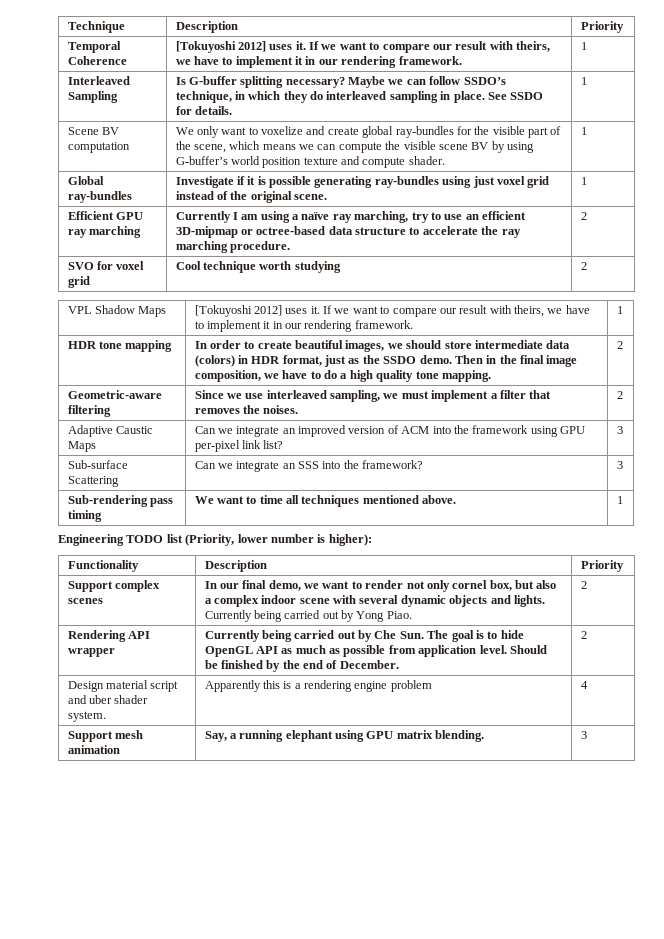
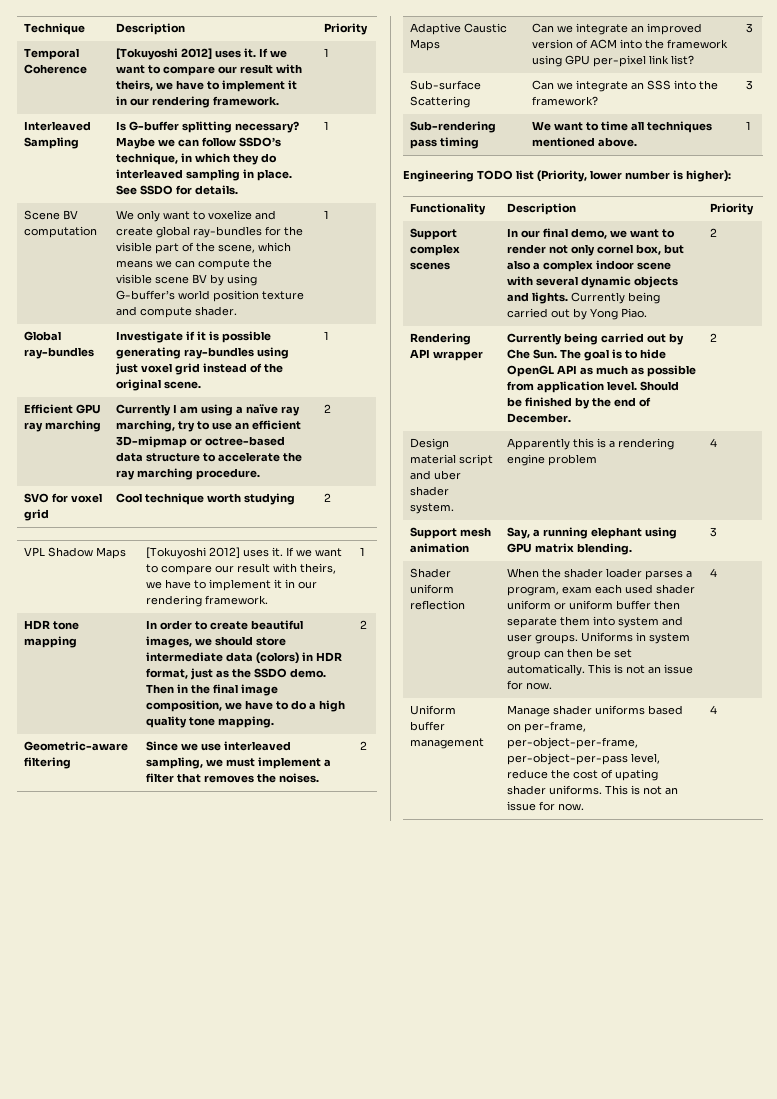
(587, 735) none -> [410,568,452,578] [410,584,455,594] [410,600,466,610] [507,568,693,580] [507,584,696,596] [507,600,681,610] [507,616,684,628] [507,632,691,644] [507,648,633,660] [507,664,694,676] [507,680,553,690] [710,568,718,577] [410,705,457,715] [410,721,446,731] [410,738,485,749] [507,705,684,717] [507,721,587,733] [507,737,639,749] [507,753,661,765] [507,769,659,781] [507,785,679,795] [507,801,585,811] [710,705,718,714] // Shader uniform reflection | When the shader loader parses a program, exam each used shader uniform or uniform buffer then separate them into system and user groups. Uniforms in system group can then be set automatically. This is not an issue for now. | 4 // Uniform buffer management | Manage shader uniforms based on per-frame, per-object-per-frame, per-object-per-pass level, reduce the cost of upating shader uniforms. This is not an issue for now. | 4

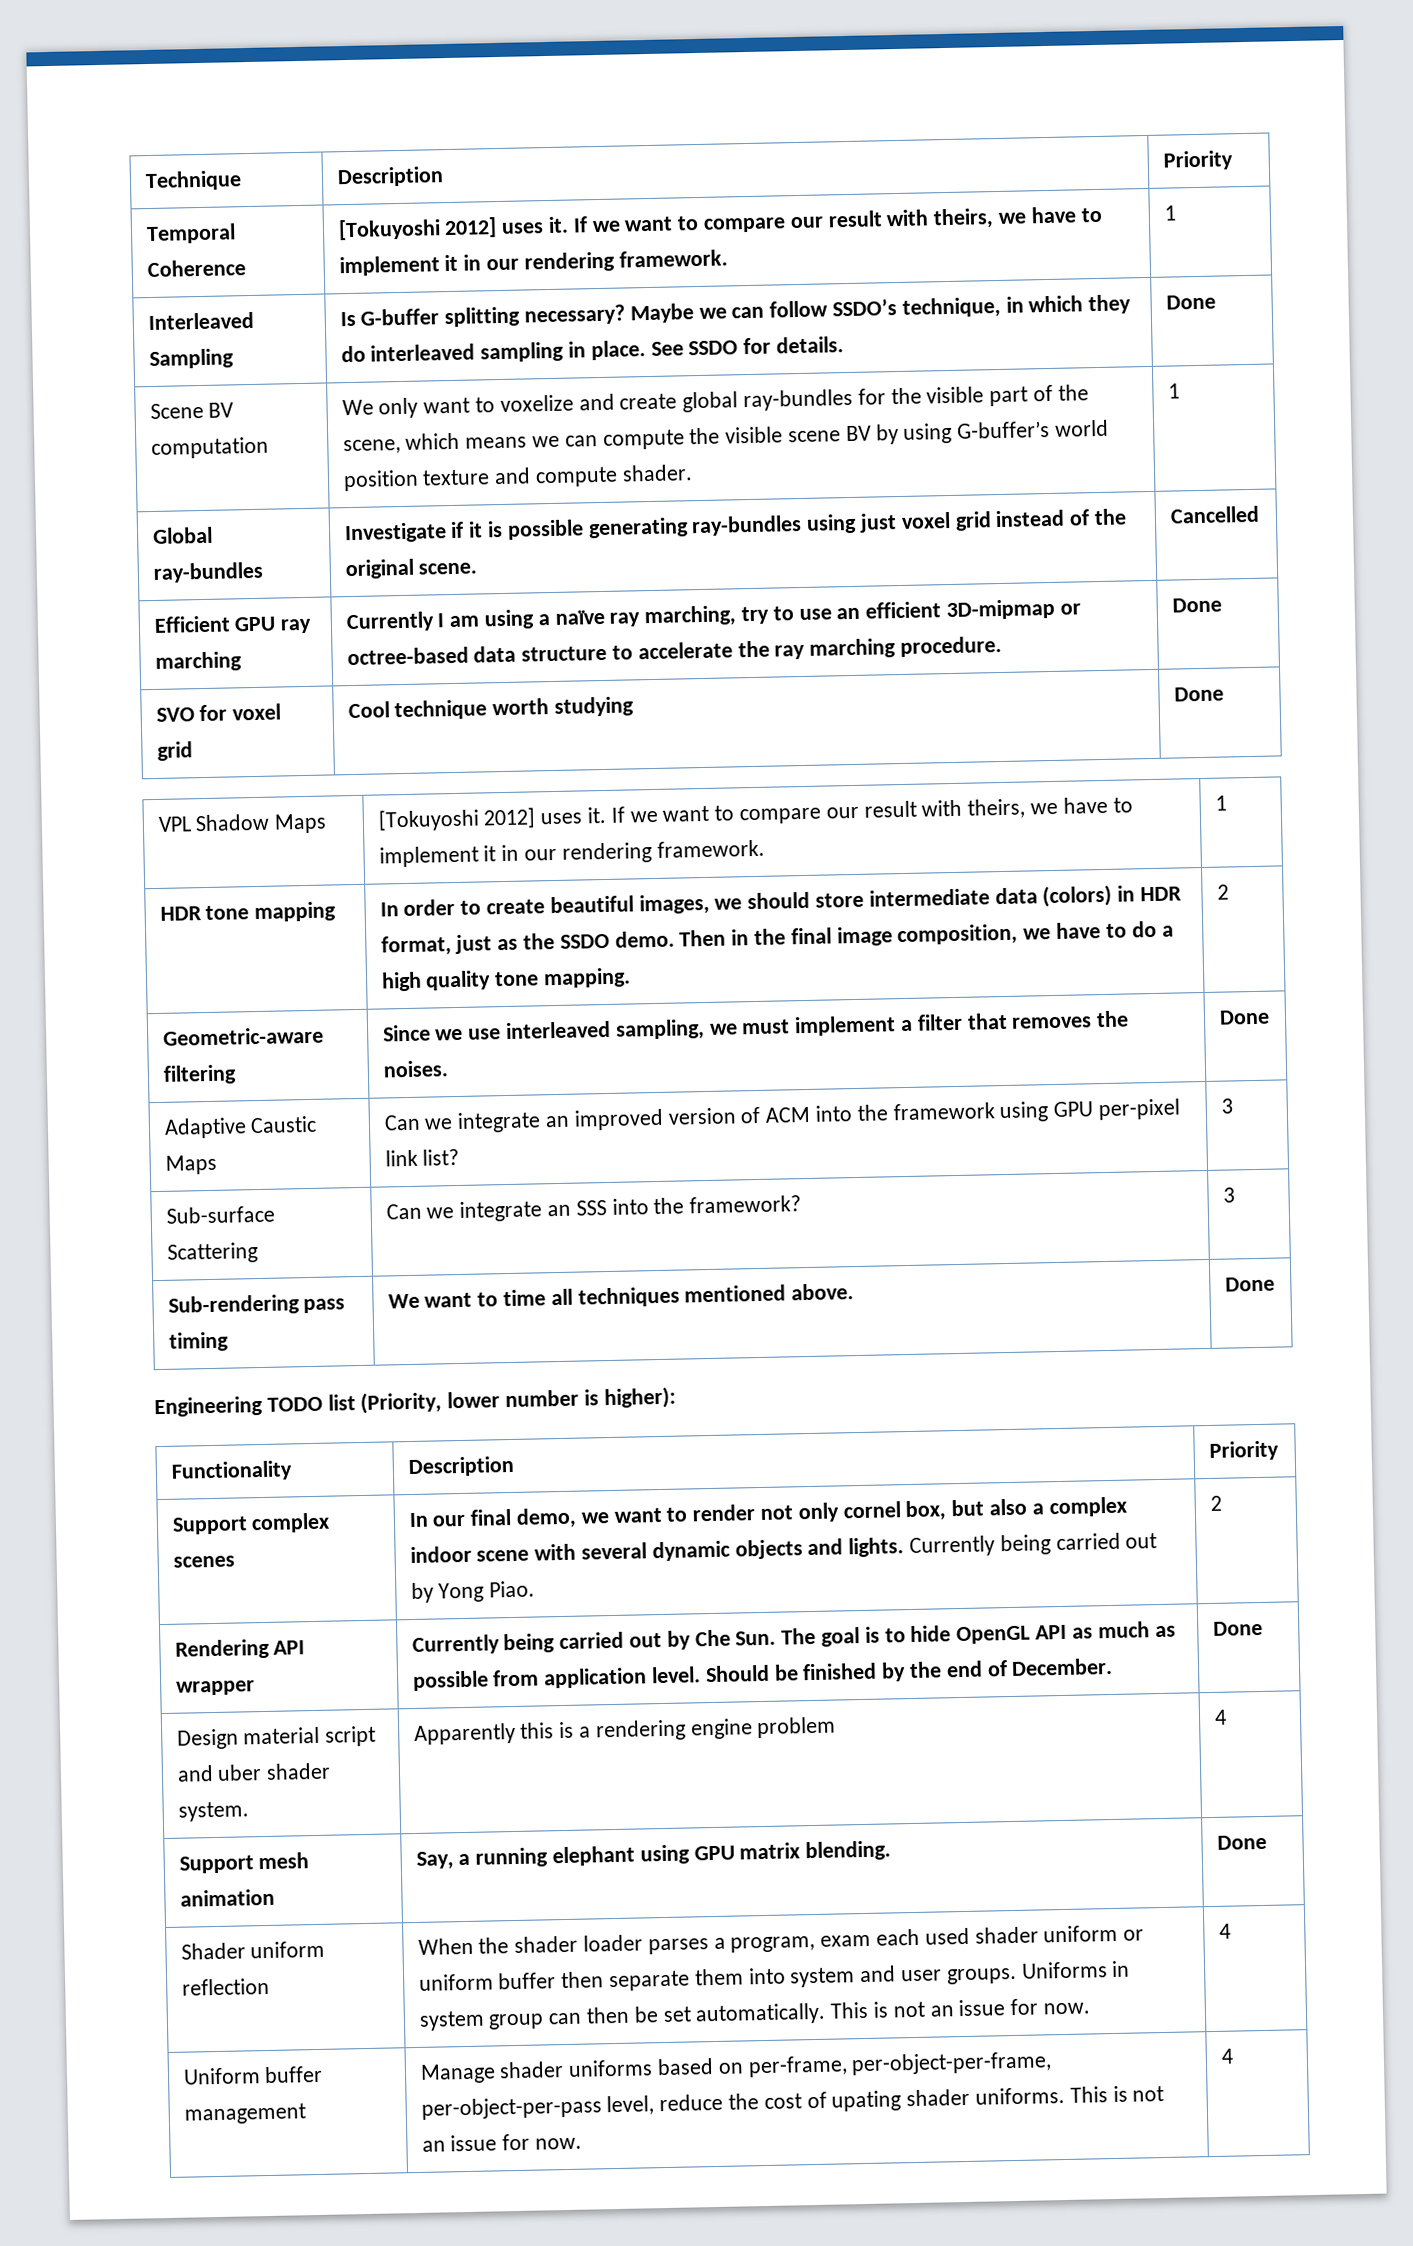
[324,121,330,130] 1 -> [1165,294,1216,310] Done
[324,331,330,340] 1 -> [1169,505,1260,524] Cancelled
[324,404,332,413] 2 -> [1171,597,1222,613] Done
[324,493,332,502] 2 -> [1173,686,1224,702] Done
[360,741,368,750] 2 -> [1218,1009,1270,1025] Done
[746,121,752,130] 1 -> [1224,1276,1275,1292] Done
[710,333,718,342] 2 -> [1212,1620,1263,1636] Done
[710,527,718,537] 3 -> [1216,1834,1267,1850] Done

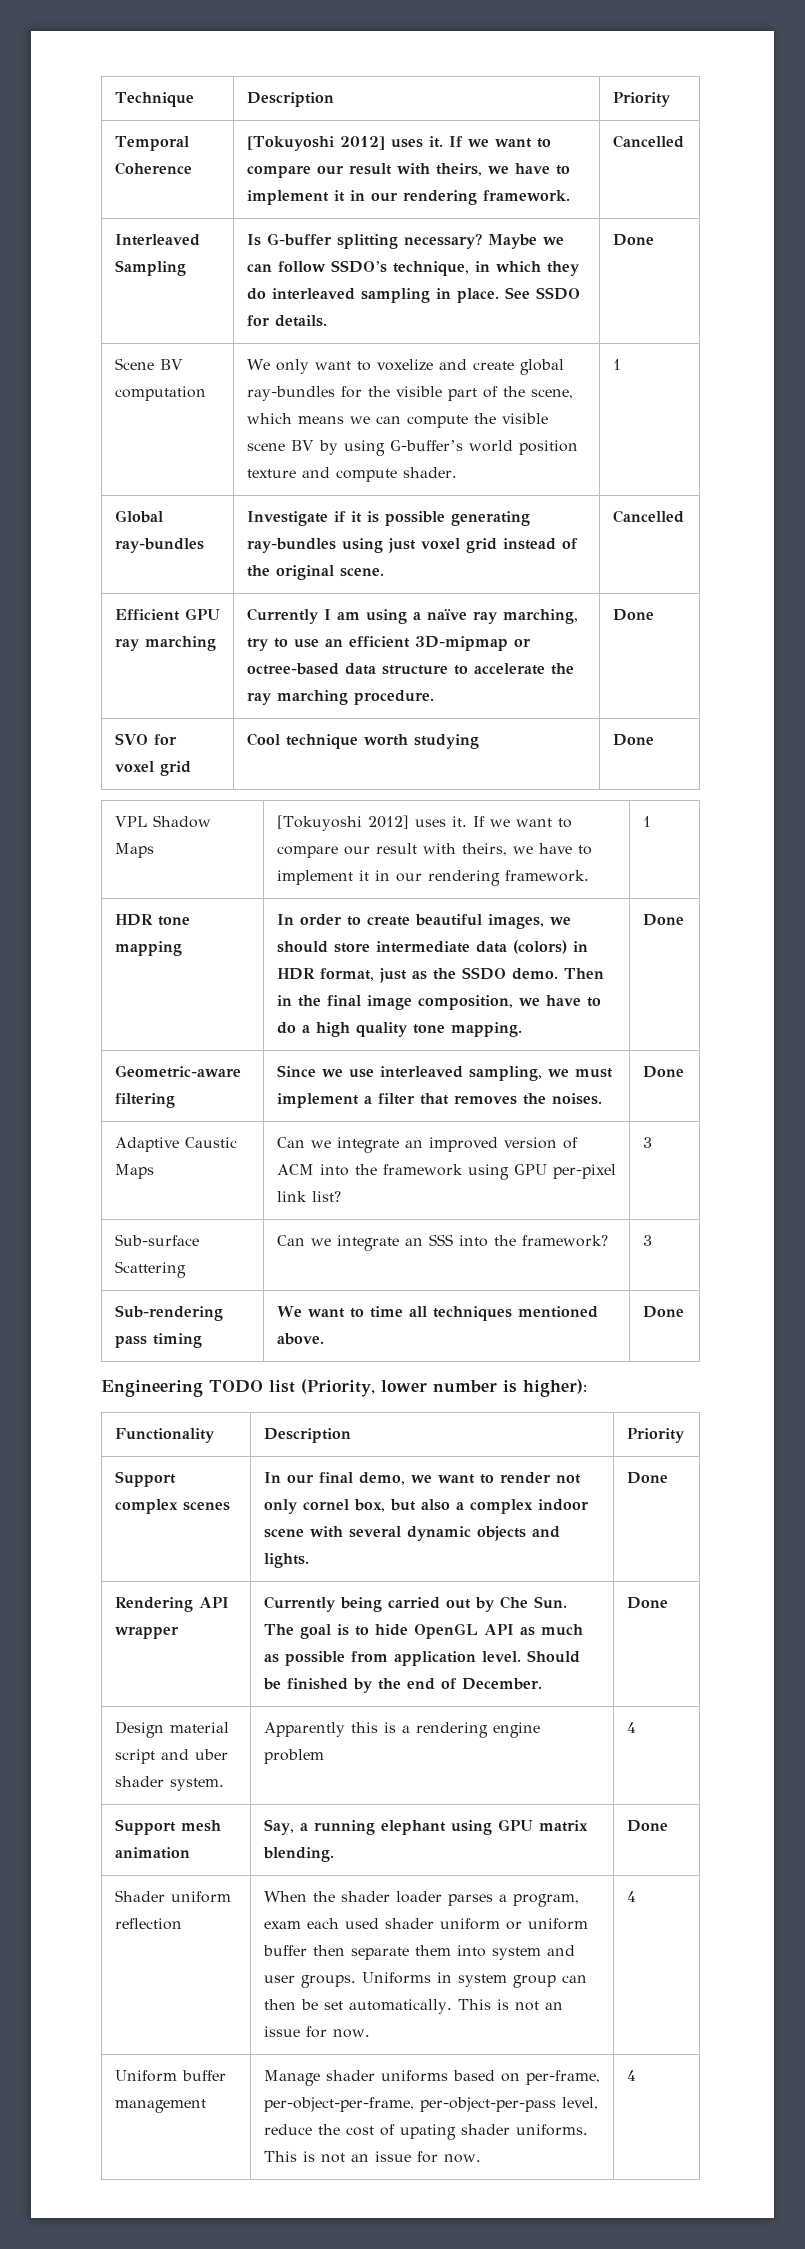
[1163,205,1176,221] 1 -> [612,135,684,148] Cancelled
[1216,884,1229,900] 2 -> [642,914,684,926] Done
[909,1532,1158,1558] [410,1580,536,1604] [1209,1495,1222,1511] Currently being carried out by Yong Piao. | 2 -> [626,1472,668,1484] | Done

